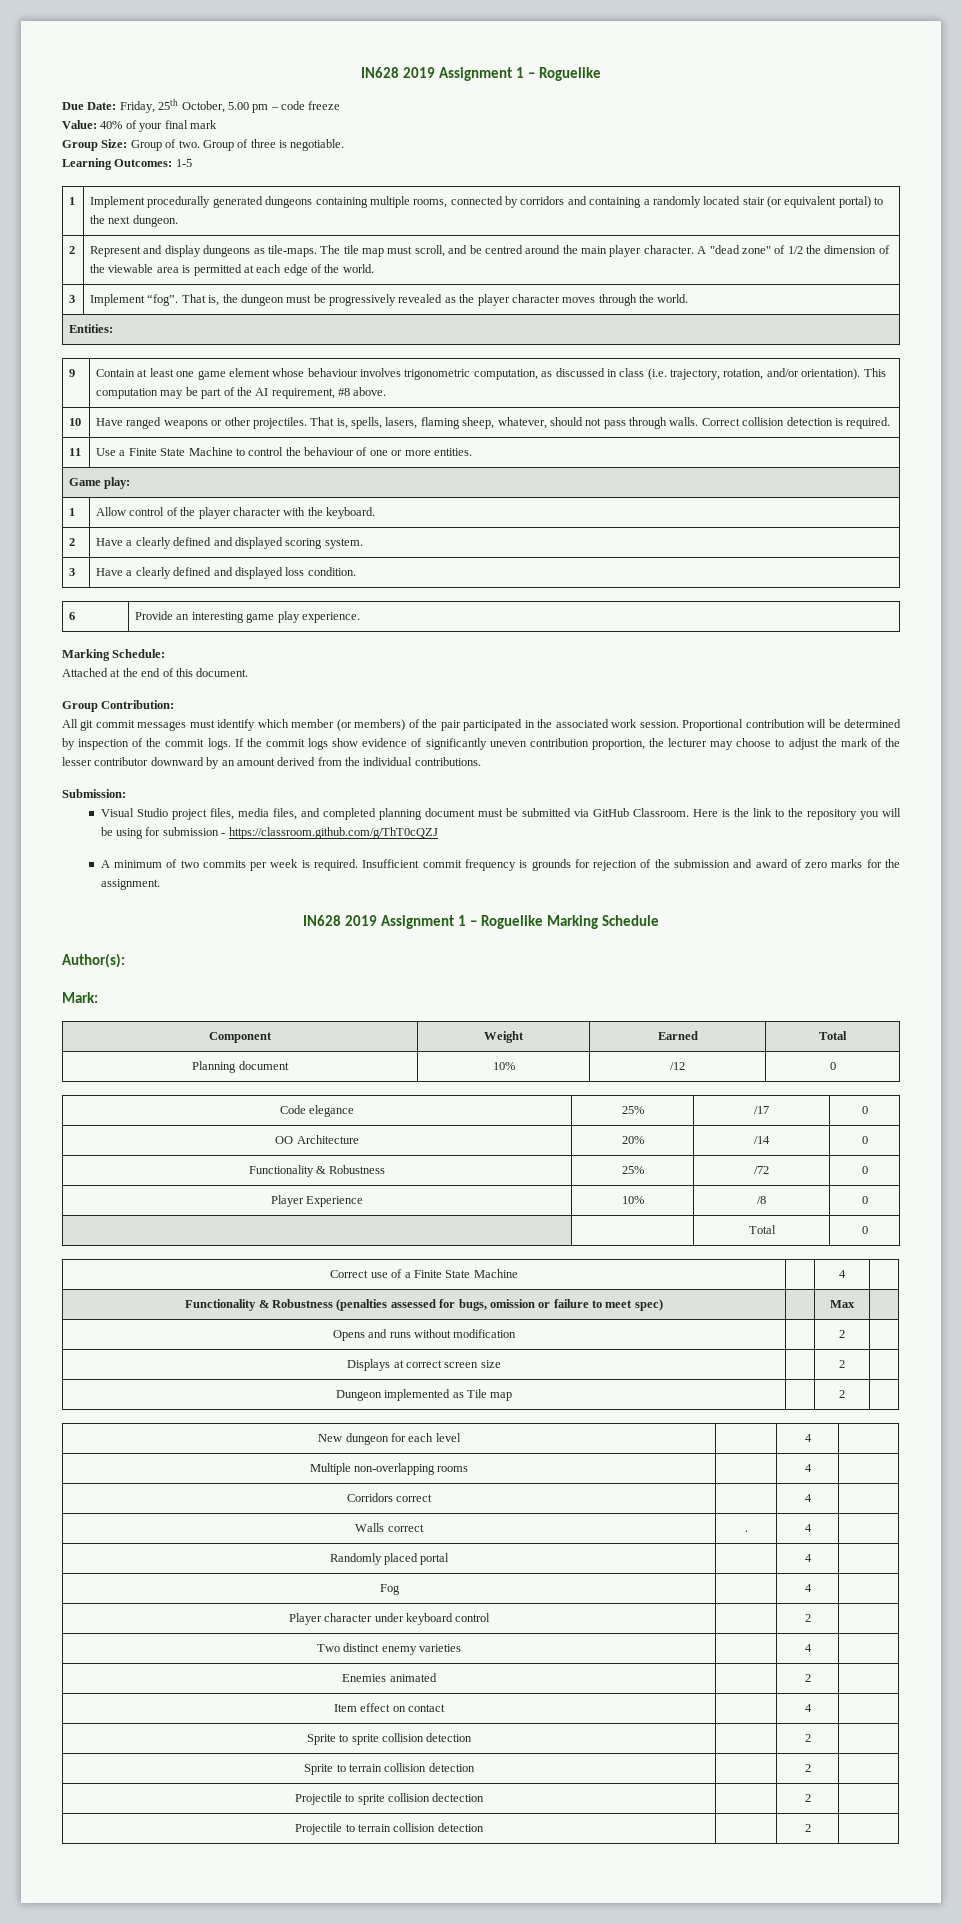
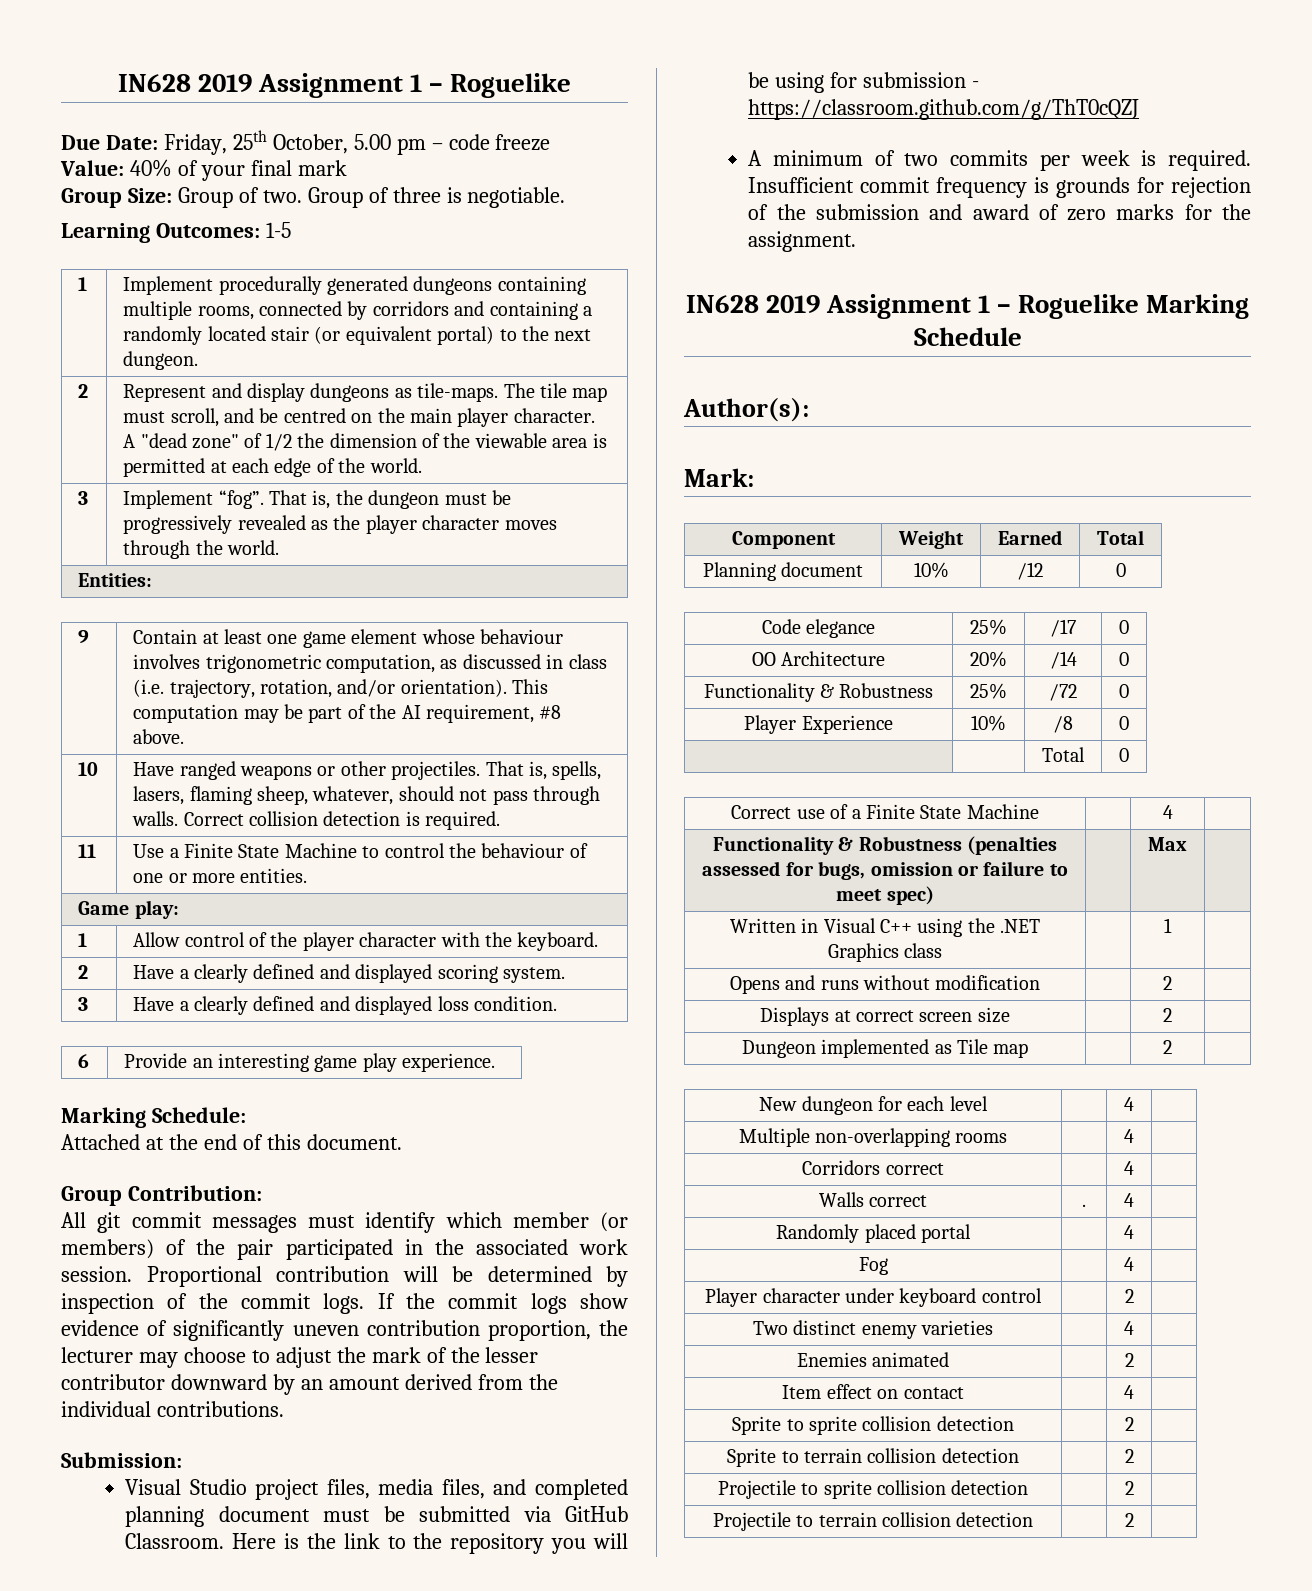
[525,245,561,254] around -> [351,413,373,423] on
(855, 1304) none -> [729,918,1041,937] [827,943,943,962] [1164,918,1172,933] // Written in Visual C++ using the .NET Graphics class | | 1 |
[432,1793,485,1802] dectection -> [951,1480,1029,1495] detection

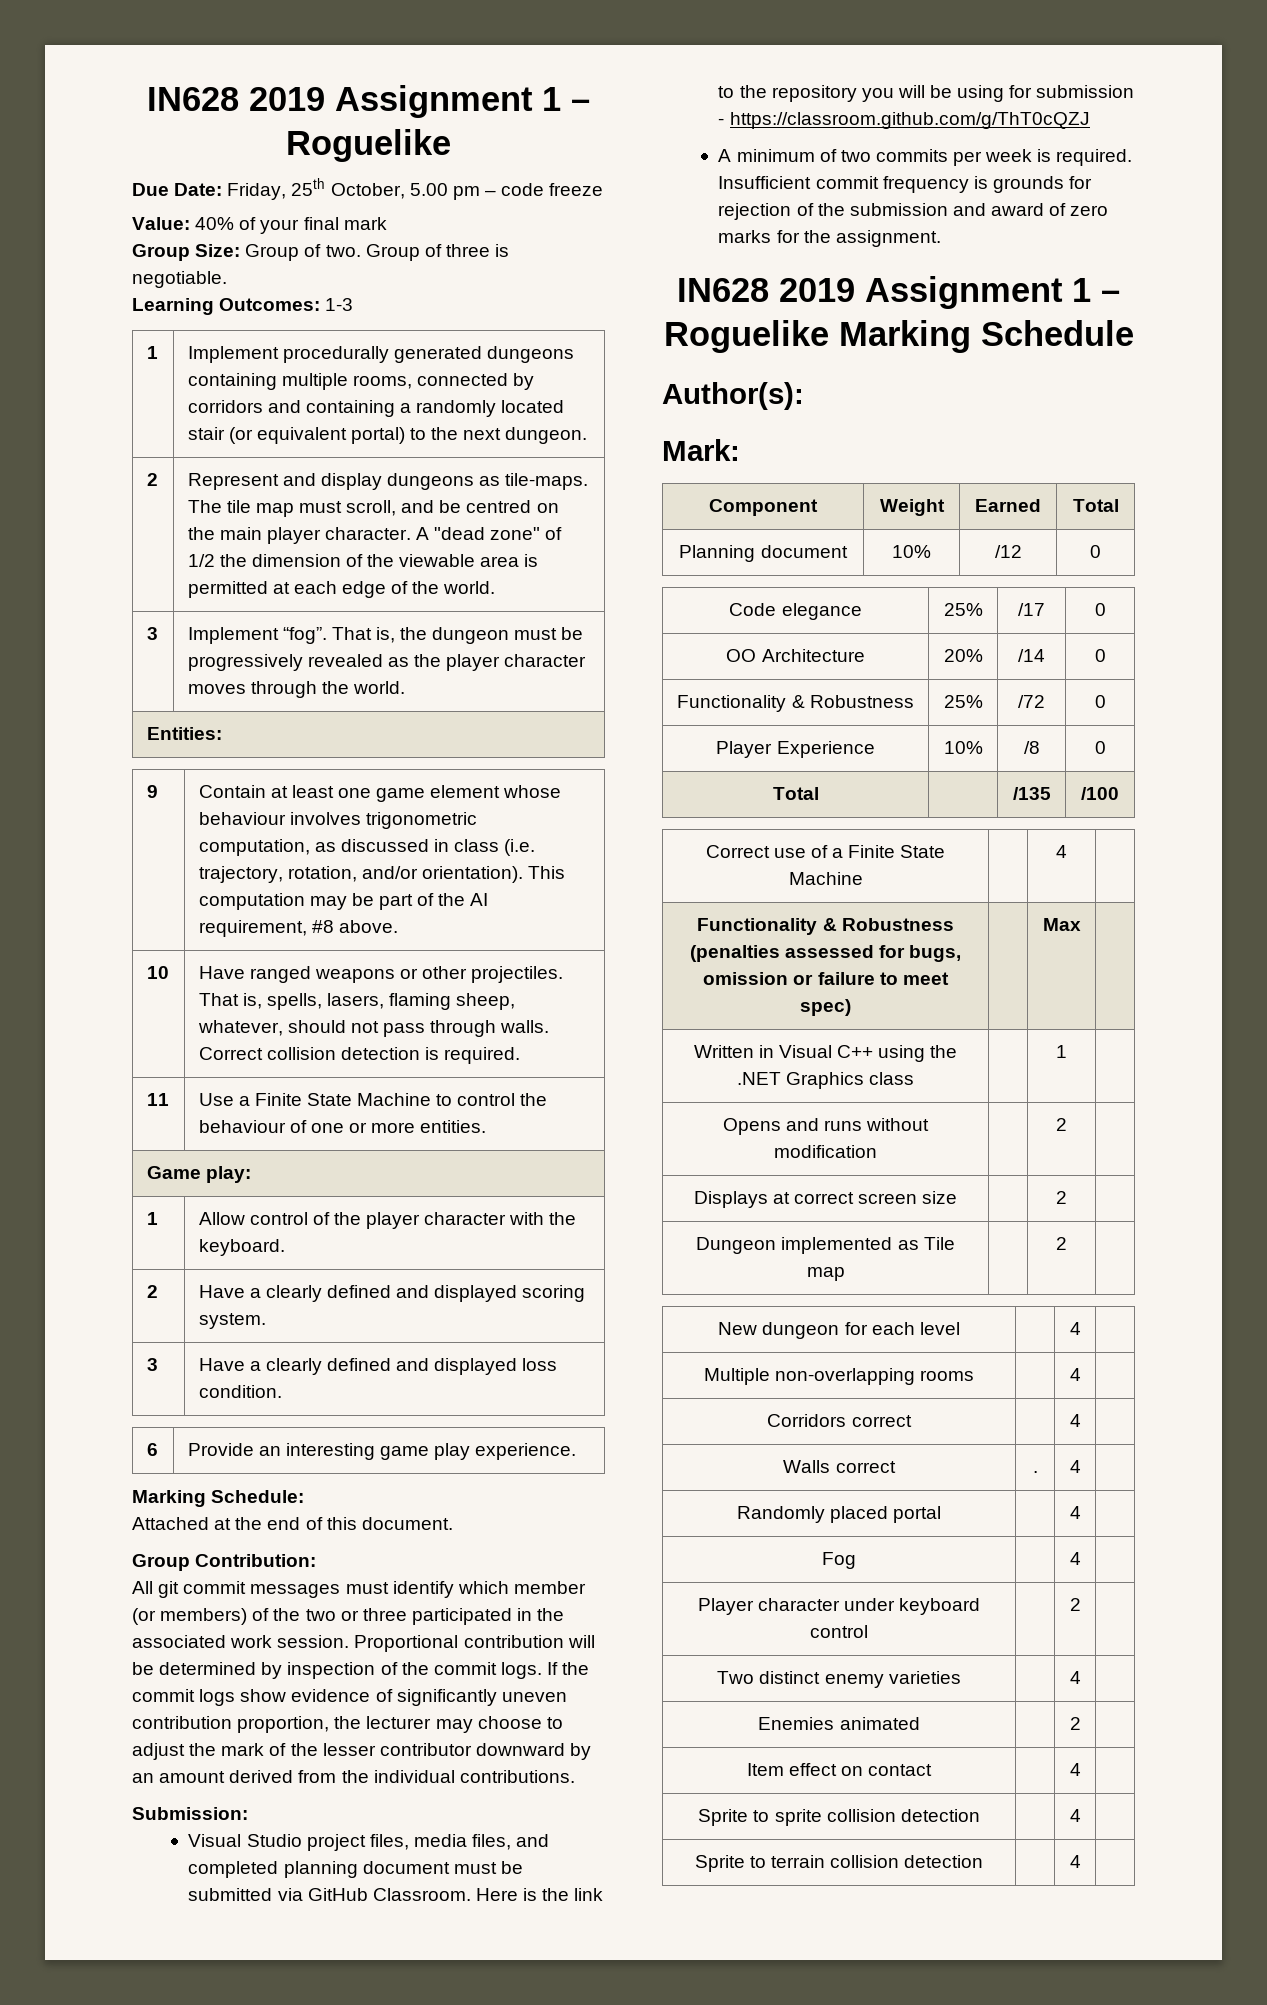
[265,222,291,238] 1-5 -> [325,298,354,311] 1-3
[237,1239,274,1260] pair -> [305,1608,407,1621] two or three
[1042,747,1085,762] [1119,748,1129,762] | | Total | 0 -> [772,787,819,800] [1012,787,1051,800] [1081,787,1119,800] Total | | /135 | /100
[1124,1417,1134,1431] 2 -> [1069,1809,1081,1822] 4
[1124,1449,1134,1463] [717,1480,1029,1499] [1124,1481,1134,1495] [712,1512,1034,1531] [1124,1513,1134,1527] 2 | // Projectile to sprite collision detection | | 2 | // Projectile to terrain collision detection | | 2 -> [1069,1855,1081,1868] 4

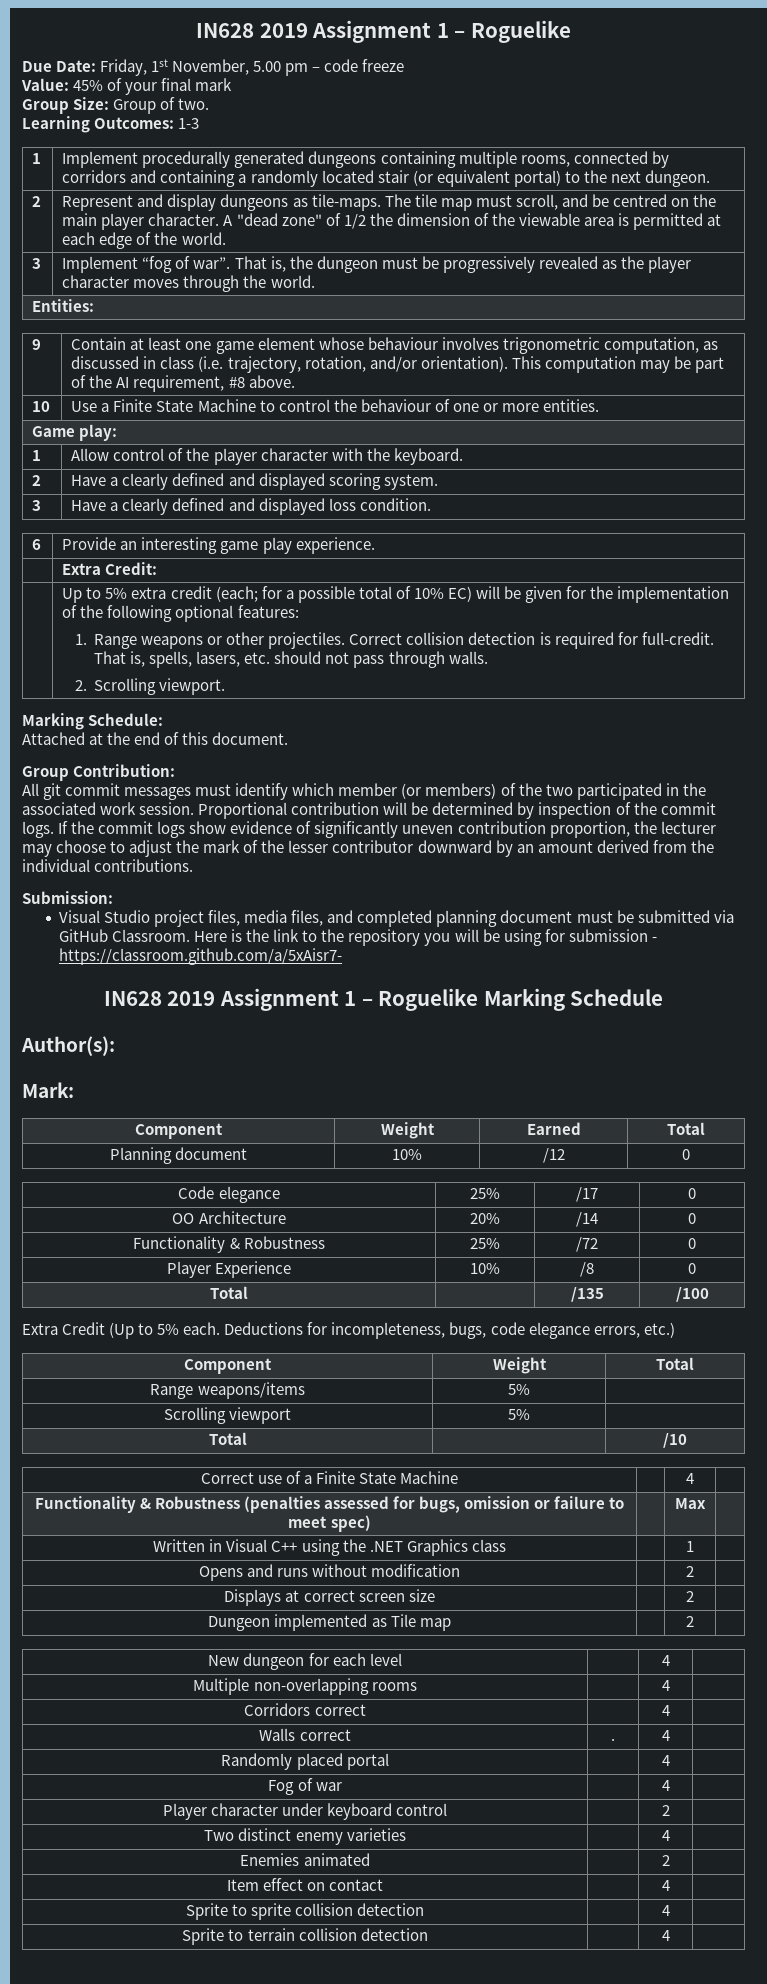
[291,178,405,199] 25th October, -> [151,59,250,75] 1st November,
[195,217,235,230] 40% -> [73,80,104,91] 45%
[365,244,510,261] [132,271,227,288] Group of three is negotiable. -> (210, 104) none
[282,627,327,644] “fog”. -> [142,256,231,273] “fog of war”.
[198,966,564,983] [198,993,516,1010] [197,1020,550,1037] [198,1047,521,1064] [146,1093,169,1106] | Have ranged weapons or other projectiles. That is, spells, lasers, flaming sheep, whatever, should not pass through walls. Correct collision detection is required. // 11 -> (51, 406) none
(577, 1451) none -> [62,562,158,575] [62,586,730,603] [62,605,299,622] [74,632,714,649] [94,651,488,668] [74,678,226,695] // | Extra Credit: // | Up to 5% extra credit (each; for a possible total of 10% EC) will be given for the implementation of the following optional features: // 1. Range weapons or other projectiles. Correct collision detection is required for full-credit. That is, spells, lasers, etc. should not pass through walls. // 2. Scrolling viewport.
[340,1608,407,1621] or three -> (573, 790) none
[729,112,1090,129] [718,149,1133,166] [718,176,1093,193] [718,203,1109,220] [718,230,941,247] https://classroom.github.com/g/ThT0cQZJ // A minimum of two commits per week is required. Insufficient commit frequency is grounds for rejection of the submission and award of zero marks for the assignment. -> [59,948,343,965] https://classroom.github.com/a/5xAisr7-
(1119, 793) none -> [22,1322,675,1339] [184,1358,272,1374] [492,1357,547,1374] [656,1357,694,1370] [150,1382,305,1399] [508,1384,530,1395] [163,1407,292,1424] [508,1409,530,1420] [208,1432,247,1445] [663,1433,687,1448] // Extra Credit (Up to 5% each. Deductions for incompleteness, bugs, code elegance errors, etc.) // Component | Weight | Total // Range weapons/items | 5% | // Scrolling viewport | 5% | // Total | | /10
(856, 1560) none -> [297,1778,342,1791] of war

